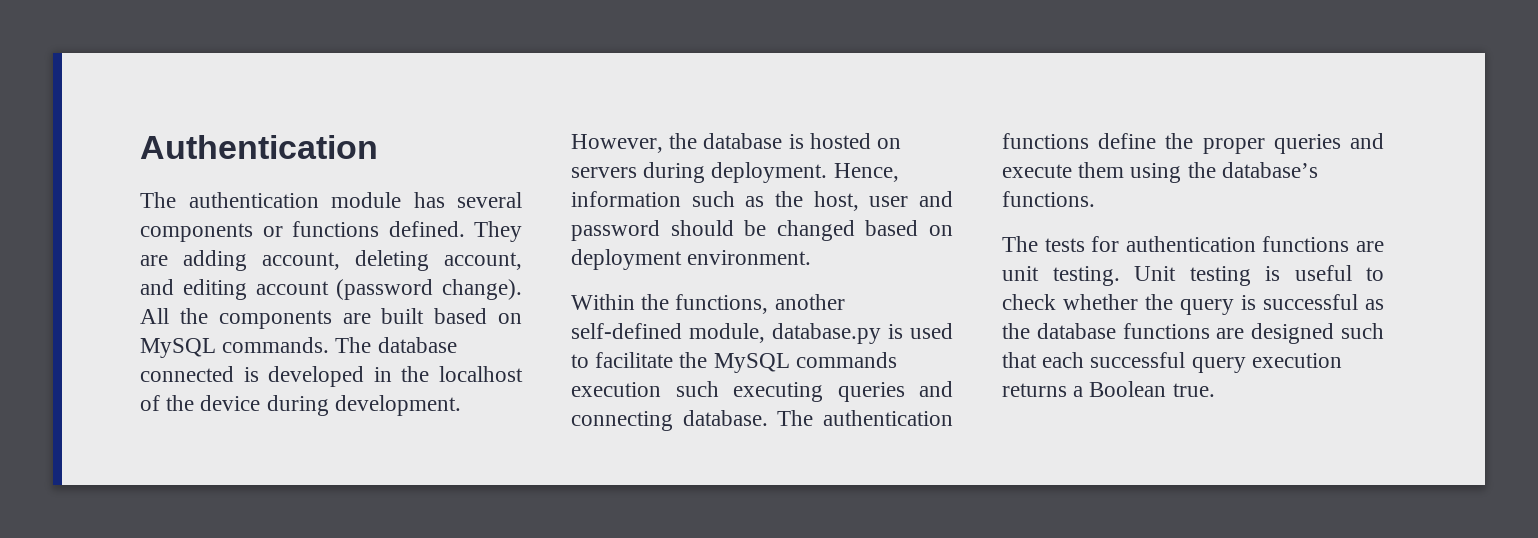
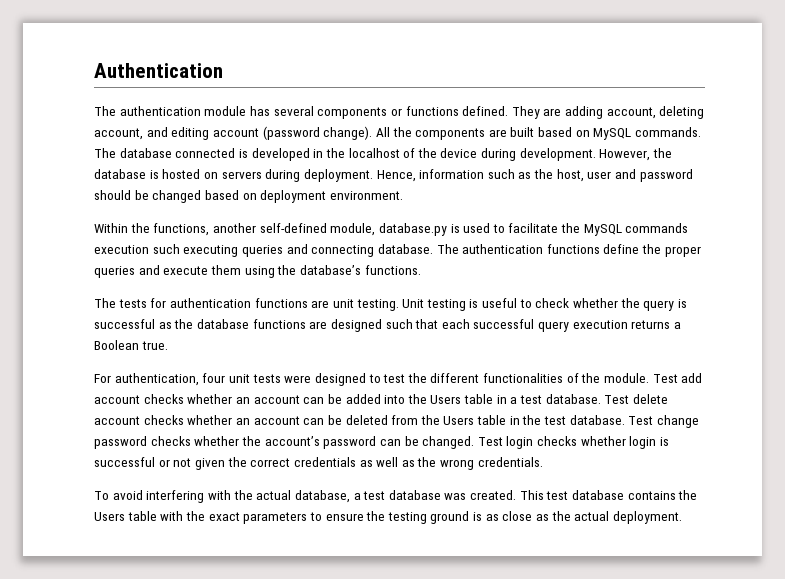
(1215, 390) none -> [94,373,703,386] [94,394,668,404] [94,415,699,428] [94,436,670,449] [94,457,543,470] [94,490,698,503] [94,511,682,524] // For authentication, four unit tests were designed to test the different functionalities of the module. Test add account checks whether an account can be added into the Users table in a test database. Test delete account checks whether an account can be deleted from the Users table in the test database. Test change password checks whether the account’s password can be changed. Test login checks whether login is successful or not given the correct credentials as well as the wrong credentials. // To avoid interfering with the actual database, a test database was created. This test database contains the Users table with the exact parameters to ensure the testing ground is as close as the actual deployment.

